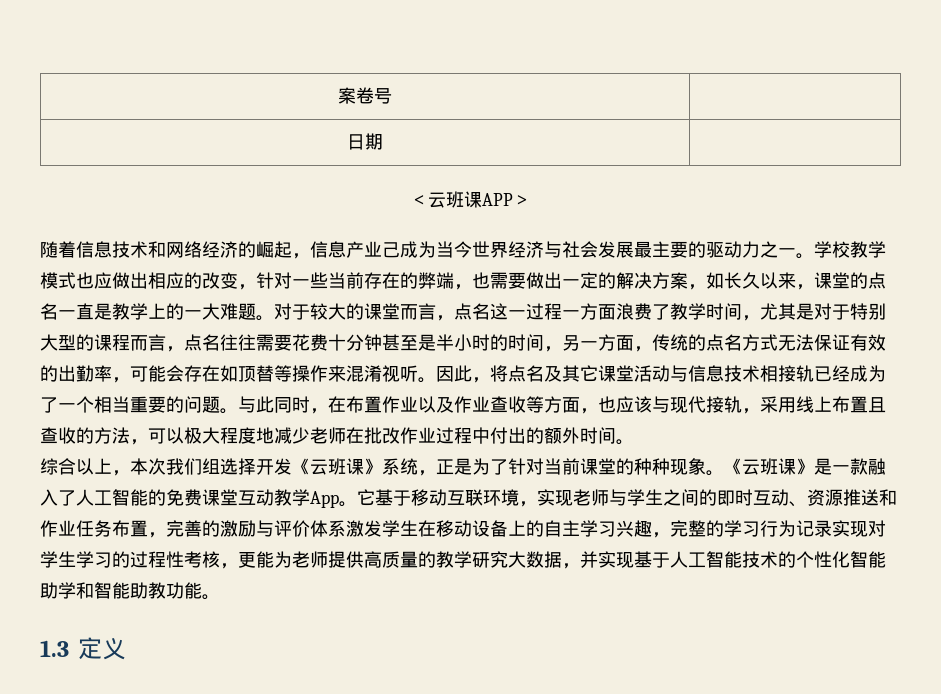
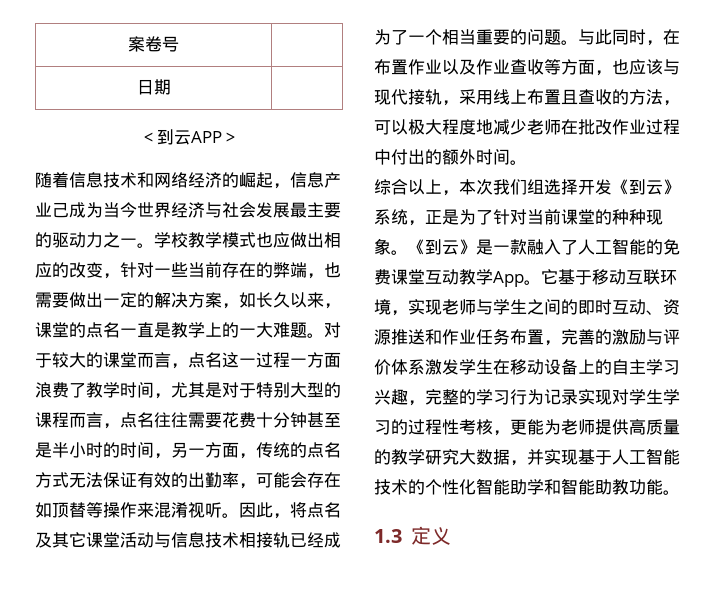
[428,191,482,208] 云班课 -> [156,129,191,145] 到云
[310,458,364,475] 云班课 -> [629,179,663,195] 到云
[742,458,796,475] 云班课 -> [425,239,459,255] 到云

